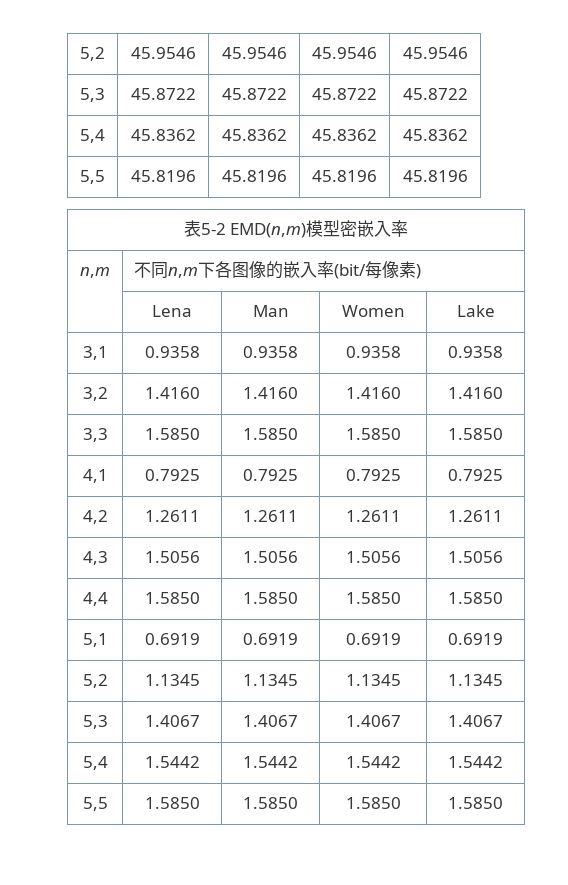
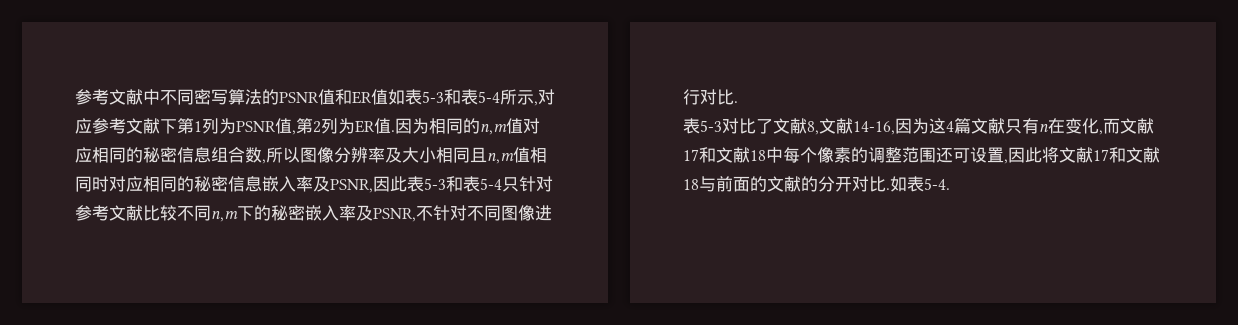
[80,47,105,61] [130,47,196,59] [221,47,287,59] [312,47,377,59] [402,47,468,59] [80,88,105,102] [130,88,196,100] [221,88,287,100] [312,88,377,100] [402,88,468,100] [80,129,105,143] [130,129,196,141] [221,129,287,141] [312,129,377,141] [402,129,468,141] [80,170,105,184] [130,170,196,182] [221,170,287,182] [312,170,377,182] [402,170,468,182] [183,220,409,238] [80,267,110,278] [134,261,422,279] [152,305,192,317] [252,305,289,317] [341,305,405,317] [456,305,495,317] [82,346,108,360] [144,346,200,358] [243,346,298,358] [345,346,401,358] [448,346,503,358] [82,387,108,401] [144,387,200,399] [243,387,298,399] [345,387,401,399] [448,387,503,399] [82,428,108,442] [144,428,200,440] [243,428,298,440] [345,428,401,440] [448,428,503,440] [82,469,108,483] [144,469,200,481] [243,469,298,481] [345,469,401,481] [448,469,503,481] [82,510,108,524] [144,510,200,522] [243,510,298,522] [345,510,401,522] [448,510,503,522] [82,551,108,565] [144,551,200,563] [243,551,298,563] [345,551,401,563] [448,551,503,563] [82,592,108,606] [144,592,200,604] [243,592,298,604] [345,592,401,604] [448,592,503,604] [82,633,108,647] [144,633,200,645] [243,633,298,645] [345,633,401,645] [448,633,503,645] [82,674,108,688] [144,674,200,686] [243,674,298,686] [345,674,401,686] [448,674,503,686] [82,715,108,729] [144,715,200,727] [243,715,298,727] [345,715,401,727] [448,715,503,727] [82,756,108,770] [144,756,200,768] [243,756,298,768] [345,756,401,768] [448,756,503,768] [82,797,108,811] [144,797,200,809] [243,797,298,809] [345,797,401,809] [448,797,503,809] 5,2 | 45.9546 | 45.9546 | 45.9546 | 45.9546 // 5,3 | 45.8722 | 45.8722 | 45.8722 | 45.8722 // 5,4 | 45.8362 | 45.8362 | 45.8362 | 45.8362 // 5,5 | 45.8196 | 45.8196 | 45.8196 | 45.8196 // 表5-2 EMD(n,m)模型密嵌入率 // n,m | 不同n,m下各图像的嵌入率(bit/每像素) // | Lena | Man | Women | Lake // 3,1 | 0.9358 | 0.9358 | 0.9358 | 0.9358 // 3,2 | 1.4160 | 1.4160 | 1.4160 | 1.4160 // 3,3 | 1.5850 | 1.5850 | 1.5850 | 1.5850 // 4,1 | 0.7925 | 0.7925 | 0.7925 | 0.7925 // 4,2 | 1.2611 | 1.2611 | 1.2611 | 1.2611 // 4,3 | 1.5056 | 1.5056 | 1.5056 | 1.5056 // 4,4 | 1.5850 | 1.5850 | 1.5850 | 1.5850 // 5,1 | 0.6919 | 0.6919 | 0.6919 | 0.6919 // 5,2 | 1.1345 | 1.1345 | 1.1345 | 1.1345 // 5,3 | 1.4067 | 1.4067 | 1.4067 | 1.4067 // 5,4 | 1.5442 | 1.5442 | 1.5442 | 1.5442 // 5,5 | 1.5850 | 1.5850 | 1.5850 | 1.5850 -> [75,89,555,106] [75,118,540,135] [75,147,547,164] [75,176,553,193] [75,205,552,222] [683,89,738,105] [683,118,1154,135] [683,147,1160,164] [683,176,950,192] 参考文献中不同密写算法的PSNR值和ER值如表5-3和表5-4所示,对应参考文献下第1列为PSNR值,第2列为ER值.因为相同的n,m值对应相同的秘密信息组合数,所以图像分辨率及大小相同且n,m值相同时对应相同的秘密信息嵌入率及PSNR,因此表5-3和表5-4只针对参考文献比较不同n,m下的秘密嵌入率及PSNR,不针对不同图像进行对比. // 表5-3对比了文献8,文献14-16,因为这4篇文献只有n在变化,而文献17和文献18中每个像素的调整范围还可设置,因此将文献17和文献18与前面的文献的分开对比.如表5-4.

